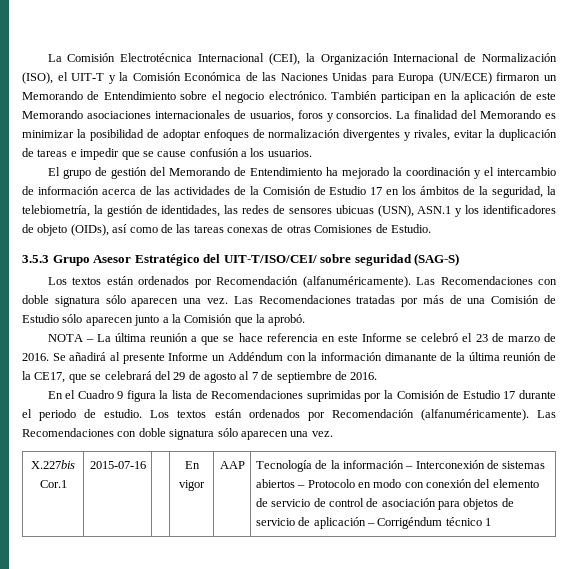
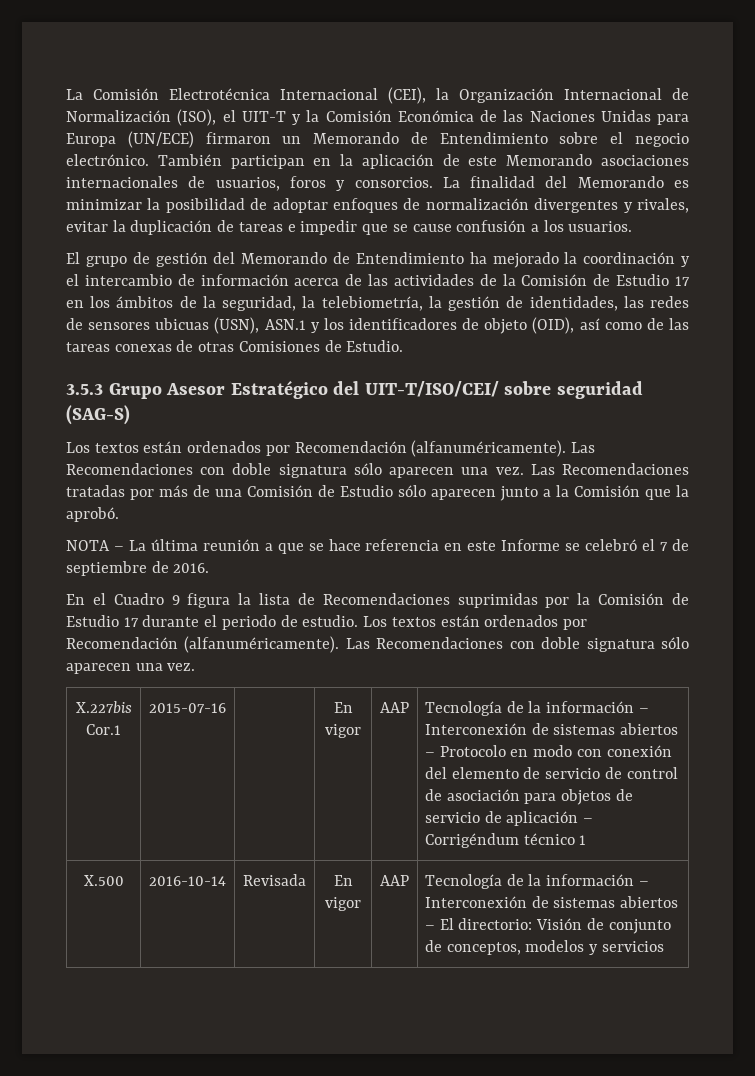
[70,224,109,236] (OIDs), -> [532,317,575,334] (OID),
[475,333,556,342] [22,352,556,364] [22,371,250,383] 23 de marzo de 2016. Se añadirá al presente Informe un Addéndum con la información dimanante de la última reunión de la CE17, que se celebrará del 29 de agosto al -> (656, 545) none
(492, 522) none -> [83,875,124,886] [149,876,226,886] [243,874,306,886] [333,875,353,886] [325,897,361,911] [380,875,409,886] [424,874,649,889] [424,896,679,908] [424,918,671,934] [424,940,664,955] // X.500 | 2016-10-14 | Revisada | En vigor | AAP | Tecnología de la información – Interconexión de sistemas abiertos – El directorio: Visión de conjunto de conceptos, modelos y servicios

